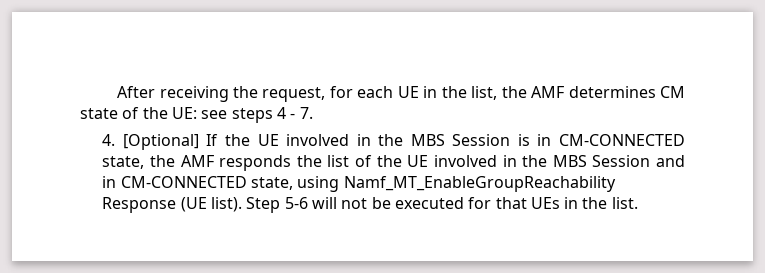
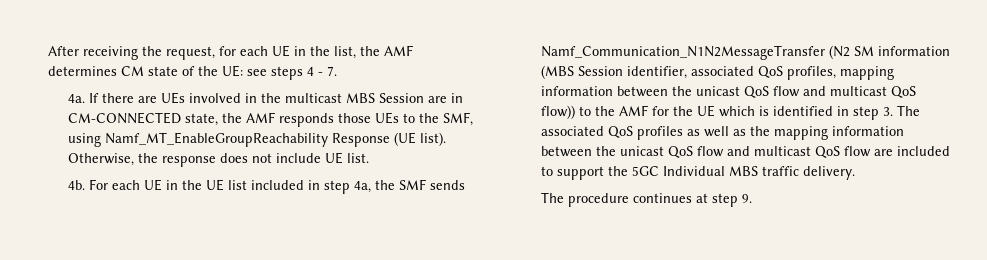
[102,134,530,150] 4. [Optional] If the UE involved in the MBS Session is -> [68,92,448,104] 4a. If there are UEs involved in the multicast MBS Session are
[296,155,685,167] [102,176,293,190] the list of the UE involved in the MBS Session and in CM-CONNECTED state, -> [338,112,474,126] those UEs to the SMF,
[246,197,638,213] Step 5-6 will not be executed for that UEs in the list. -> [68,152,370,167] [68,179,466,194] [541,45,951,60] [541,65,895,80] [541,86,917,98] [541,105,921,120] [541,126,905,140] [541,146,951,158] [541,166,856,180] [541,192,753,207] Otherwise, the response does not include UE list. // 4b. For each UE in the UE list included in step 4a, the SMF sends Namf_Communication_N1N2MessageTransfer (N2 SM information (MBS Session identifier, associated QoS profiles, mapping information between the unicast QoS flow and multicast QoS flow)) to the AMF for the UE which is identified in step 3. The associated QoS profiles as well as the mapping information between the unicast QoS flow and multicast QoS flow are included to support the 5GC Individual MBS traffic delivery. // The procedure continues at step 9.

